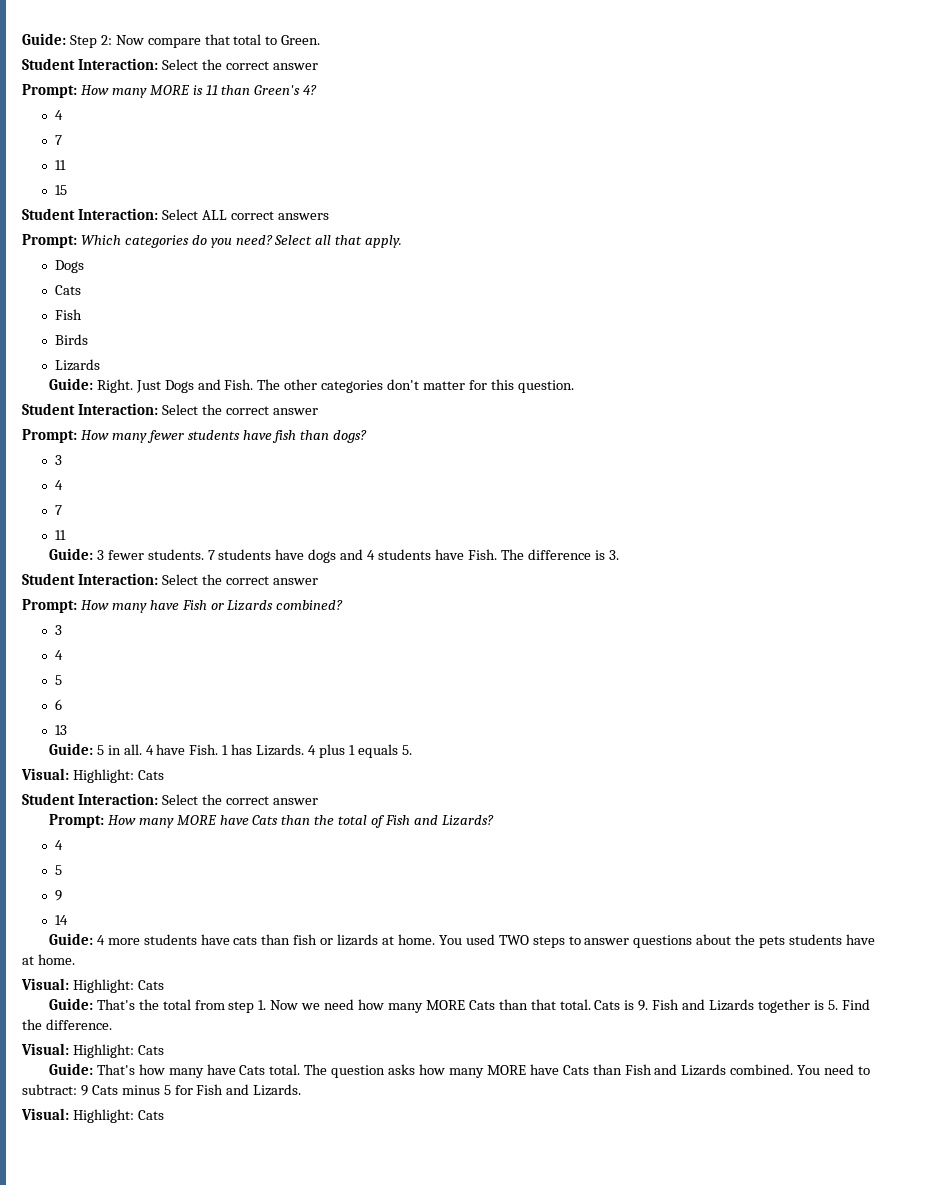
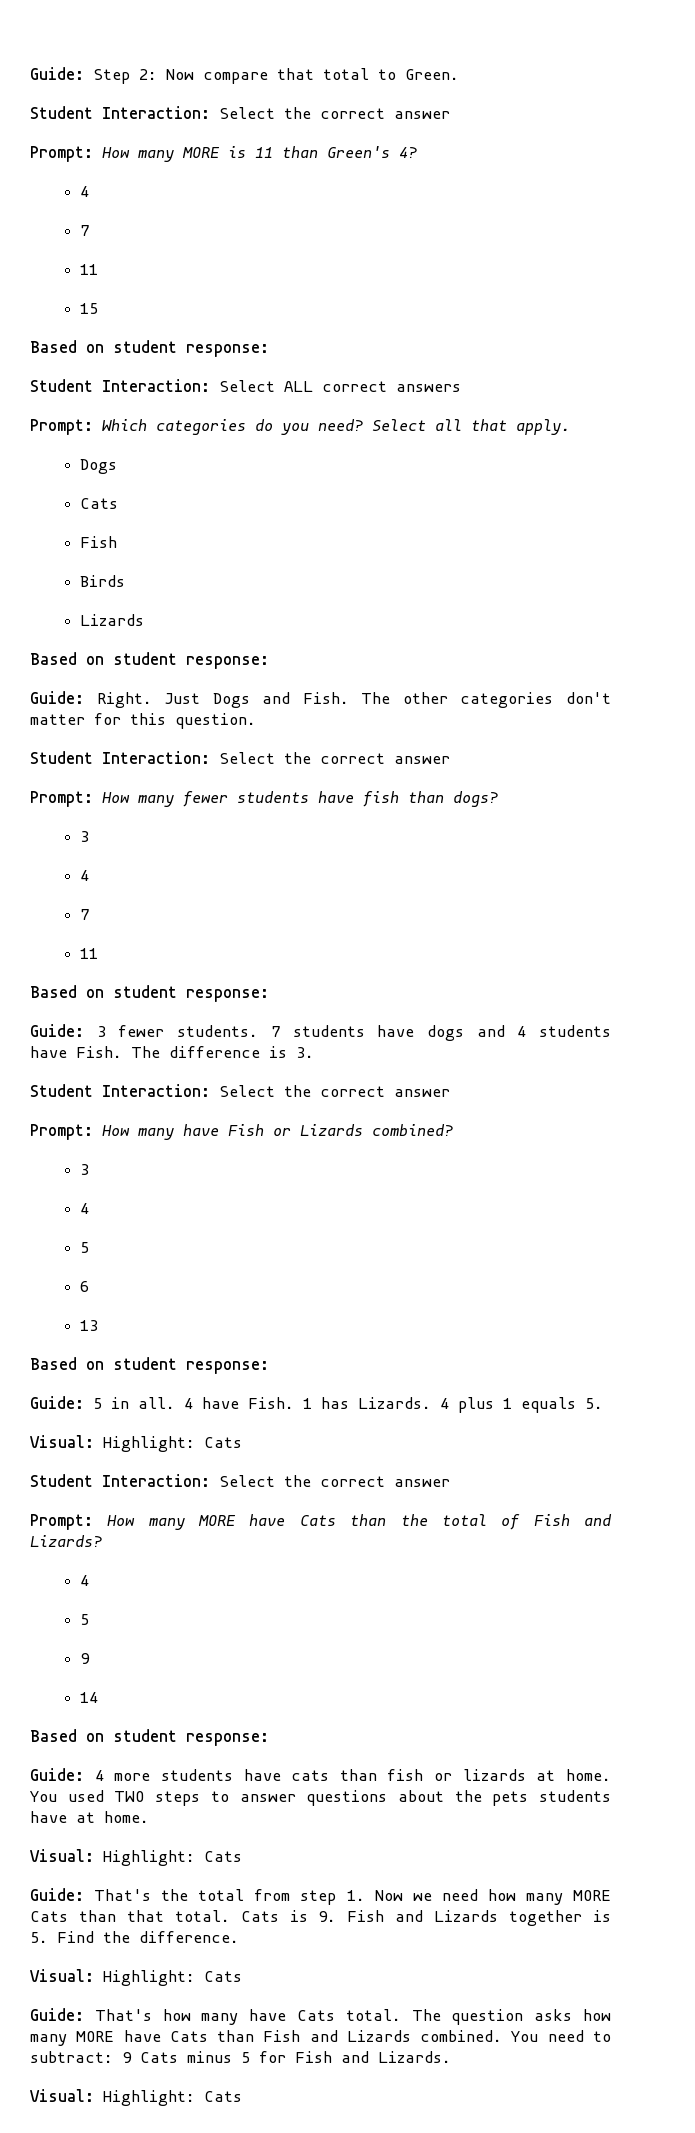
(67, 190) none -> [30,340,269,357] // Based on student response:
(100, 365) none -> [30,652,269,669] // Based on student response:
(66, 535) none -> [30,985,269,1002] // Based on student response:
(67, 730) none -> [30,1357,269,1374] // Based on student response:
(68, 920) none -> [30,1729,269,1746] // Based on student response:

